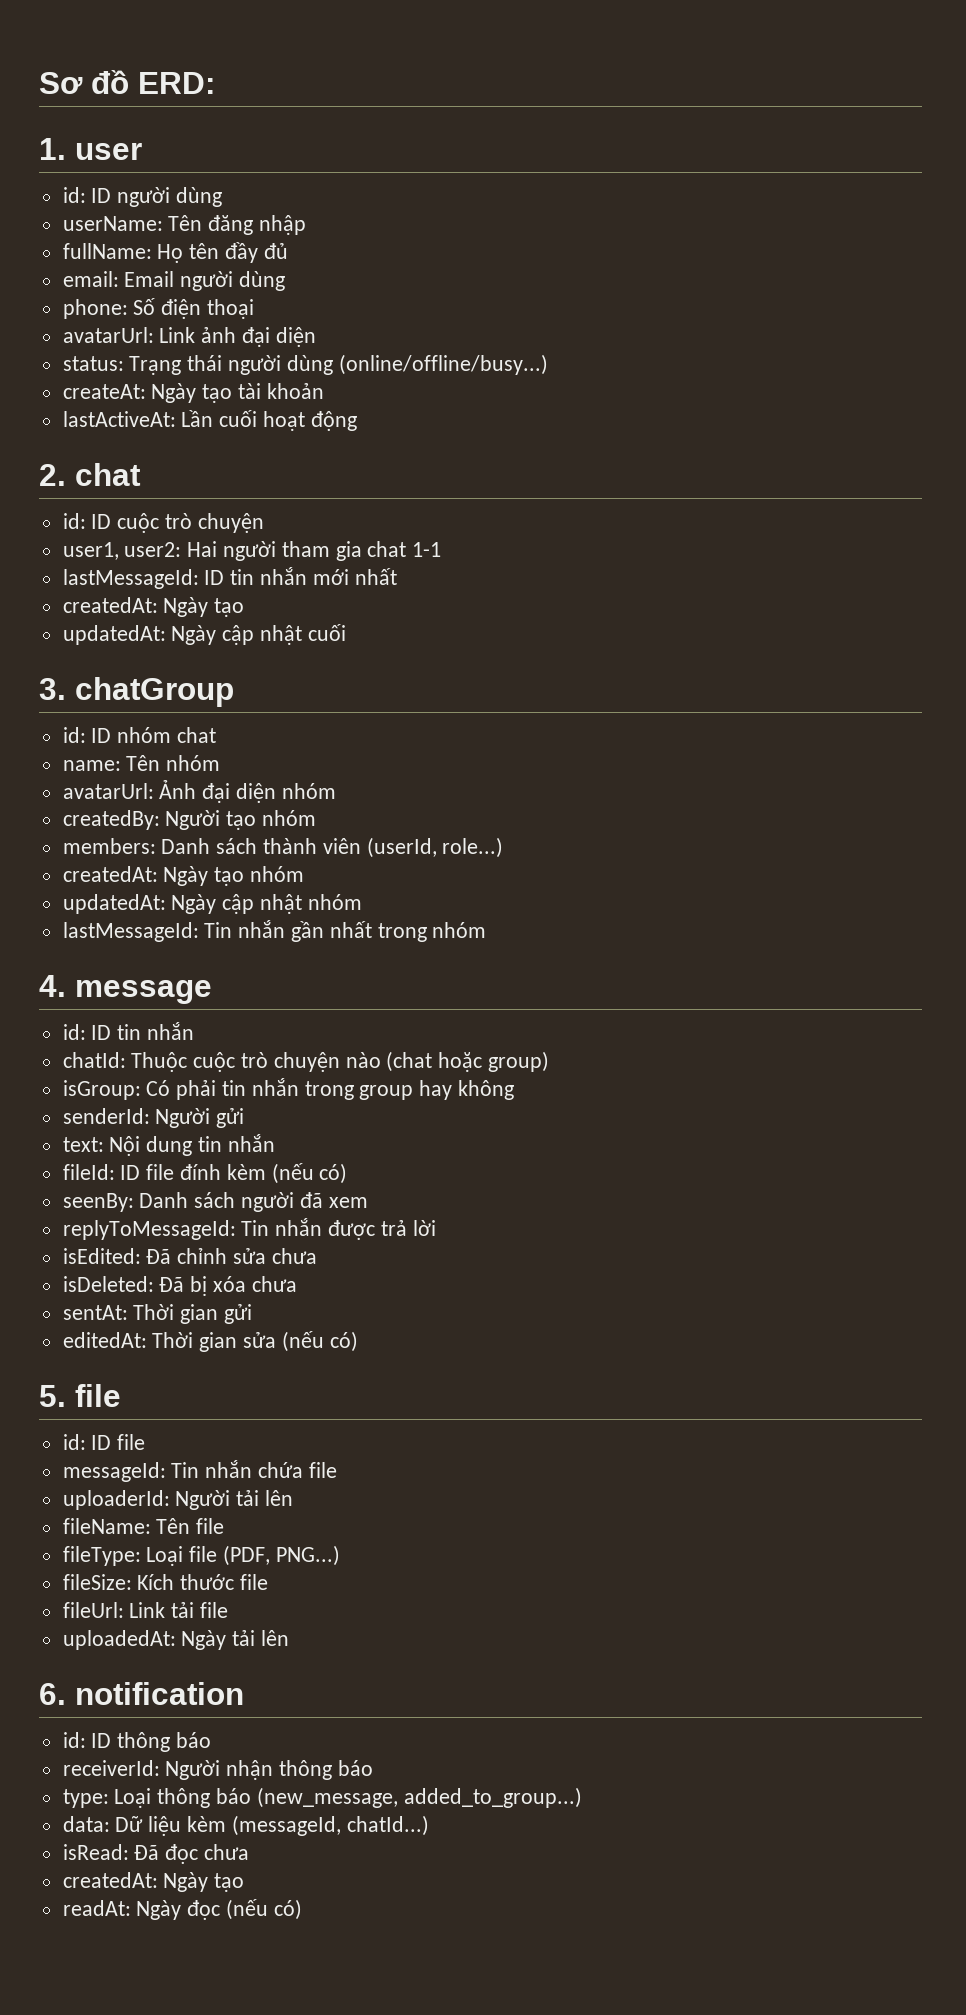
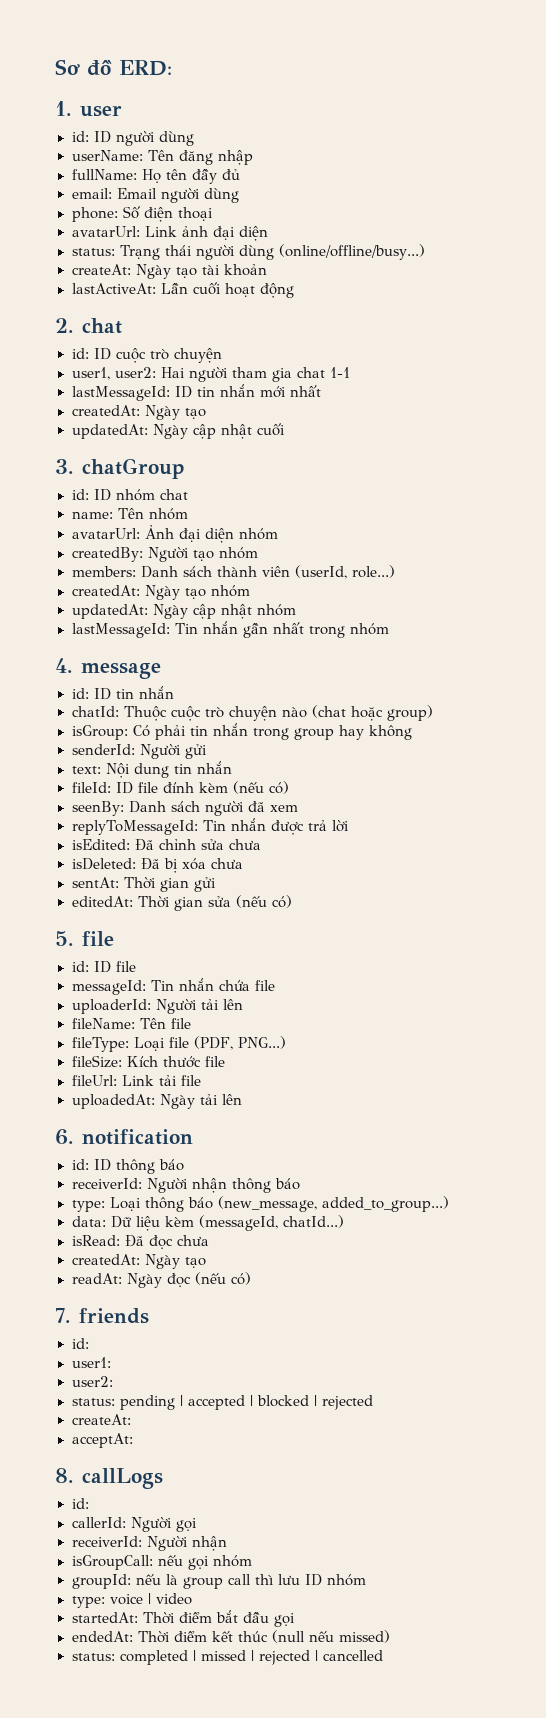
(302, 1909) none -> [55,1308,149,1324] [71,1338,89,1349] [71,1357,111,1368] [71,1376,113,1387] [71,1395,373,1410] [71,1414,131,1425] [71,1433,133,1448] [55,1468,163,1489] [71,1498,89,1509] [71,1517,197,1532] [71,1536,227,1551] [71,1555,252,1570] [71,1574,366,1589] [71,1593,192,1608] [71,1610,295,1627] [71,1630,390,1643] [71,1650,383,1665] // 7. friends // id: // user1: // user2: // status: pending | accepted | blocked | rejected // createAt: // acceptAt: // 8. callLogs // id: // callerId: Người gọi // receiverId: Người nhận // isGroupCall: nếu gọi nhóm // groupId: nếu là group call thì lưu ID nhóm // type: voice | video // startedAt: Thời điểm bắt đầu gọi // endedAt: Thời điểm kết thúc (null nếu missed) // status: completed | missed | rejected | cancelled

